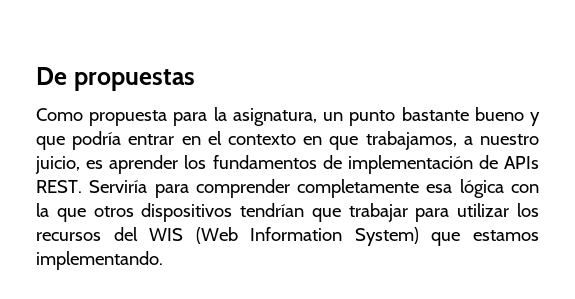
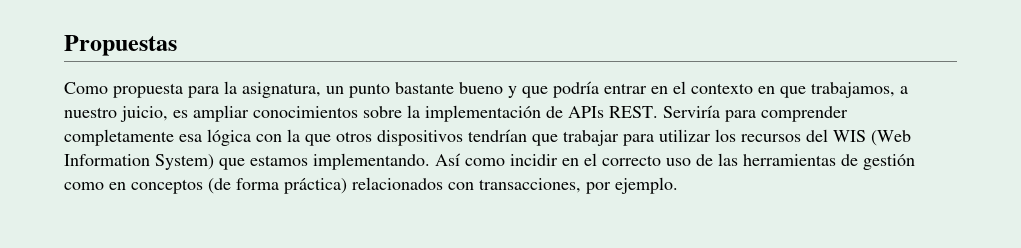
[36,67,195,91] De propuestas -> [64,35,177,56] Propuestas
[109,155,342,174] aprender los fundamentos de -> [193,105,420,122] ampliar conocimientos sobre la
(163, 260) none -> [435,153,915,170] [64,177,678,194] Así como incidir en el correcto uso de las herramientas de gestión como en conceptos (de forma práctica) relacionados con transacciones, por ejemplo.

